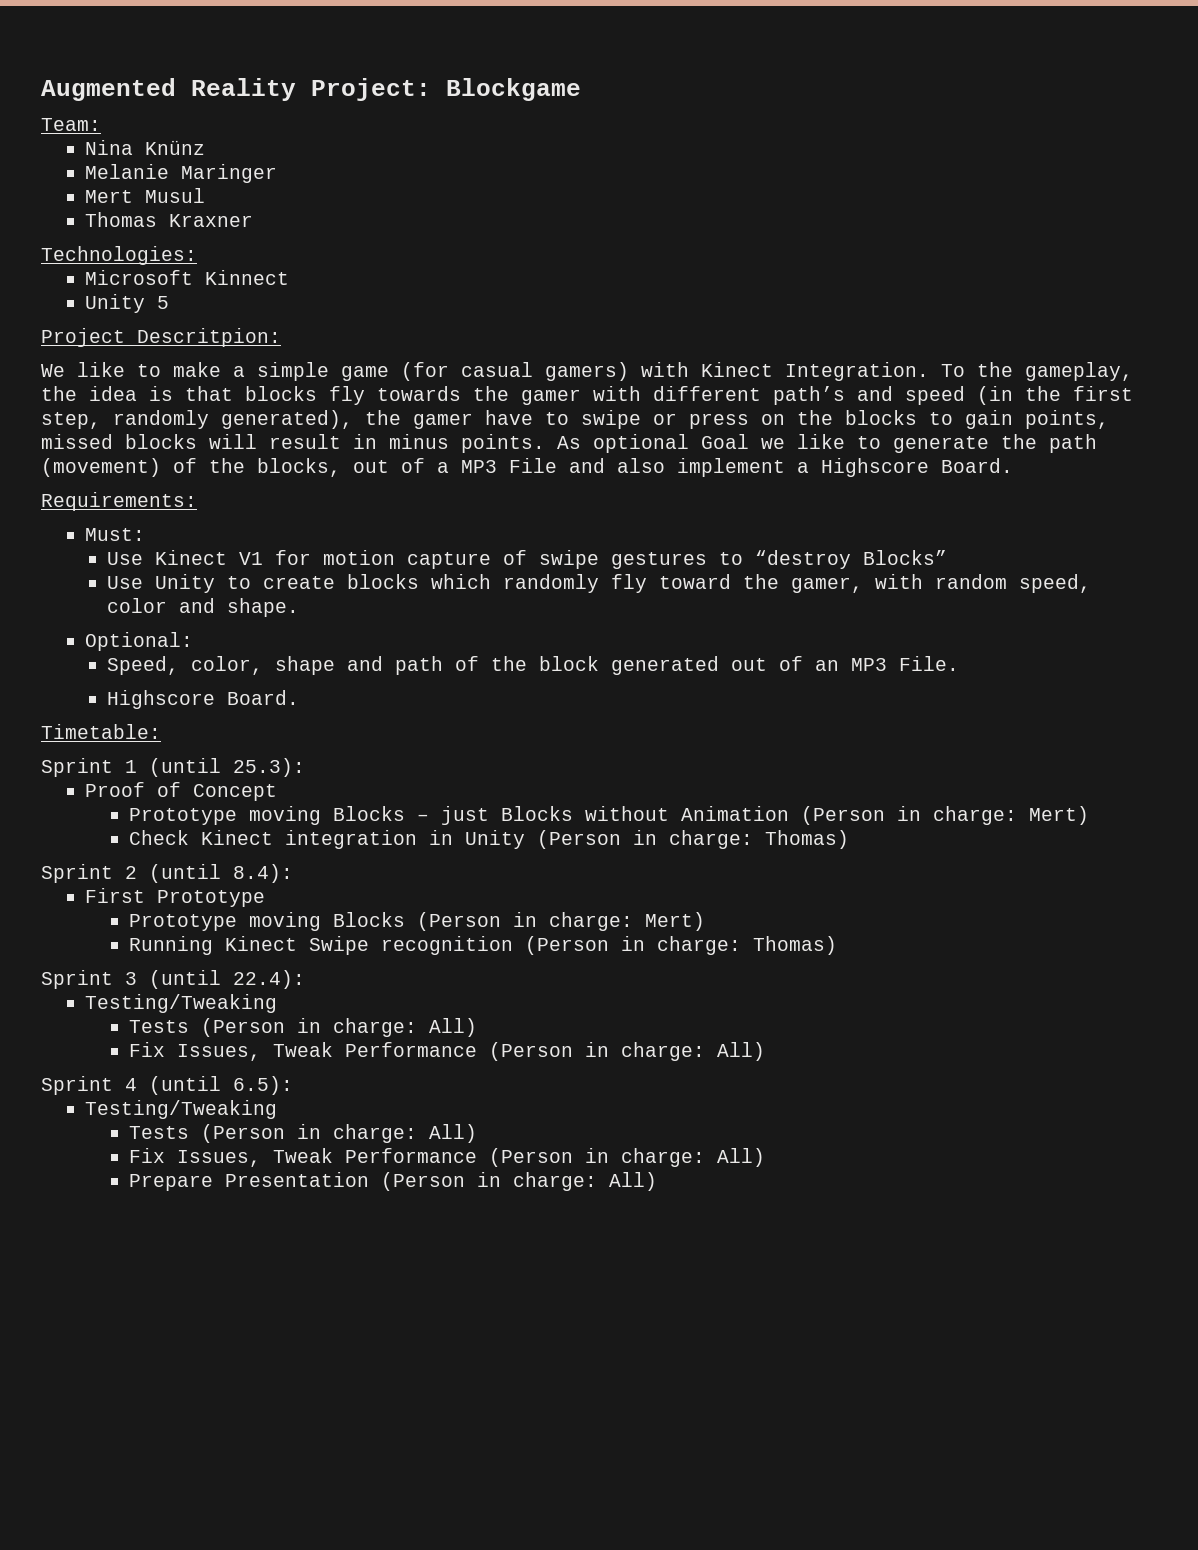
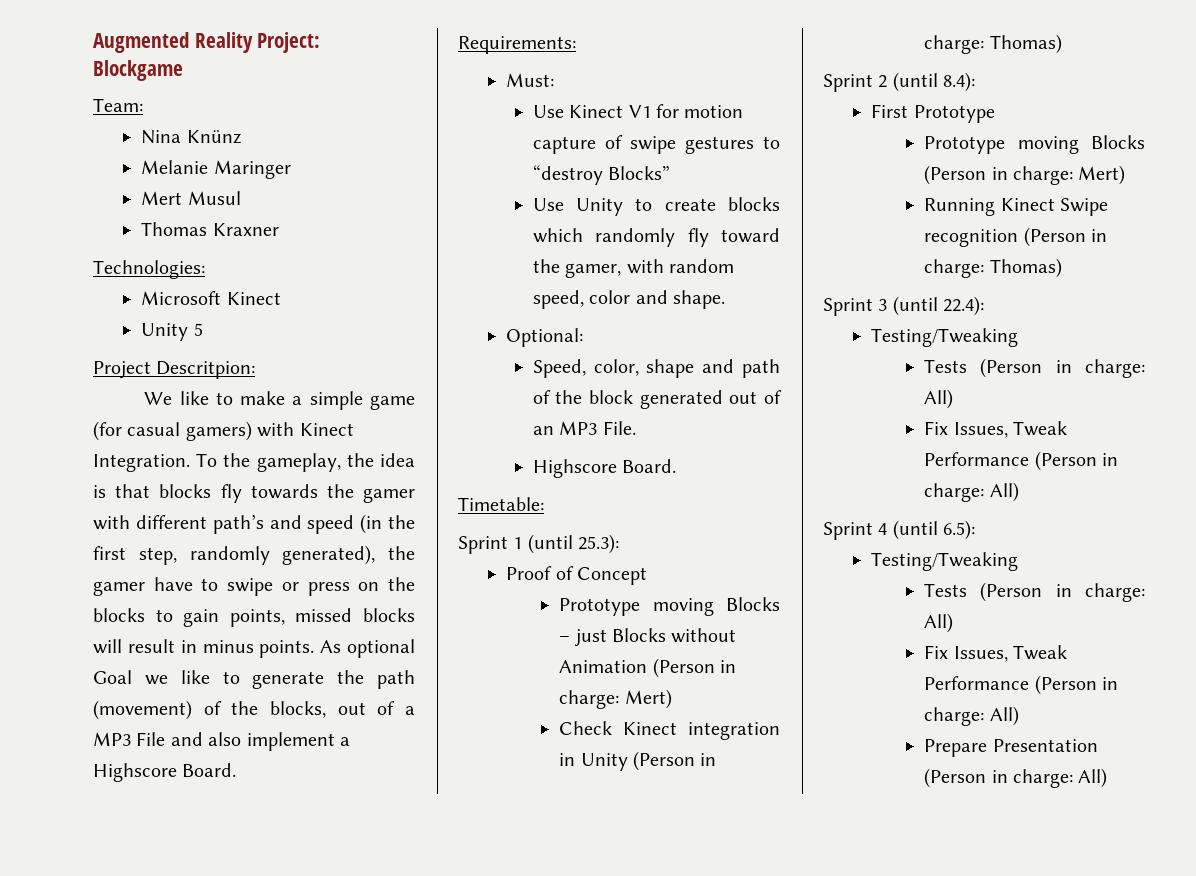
[204,270,289,285] Kinnect -> [226,292,281,305] Kinect

